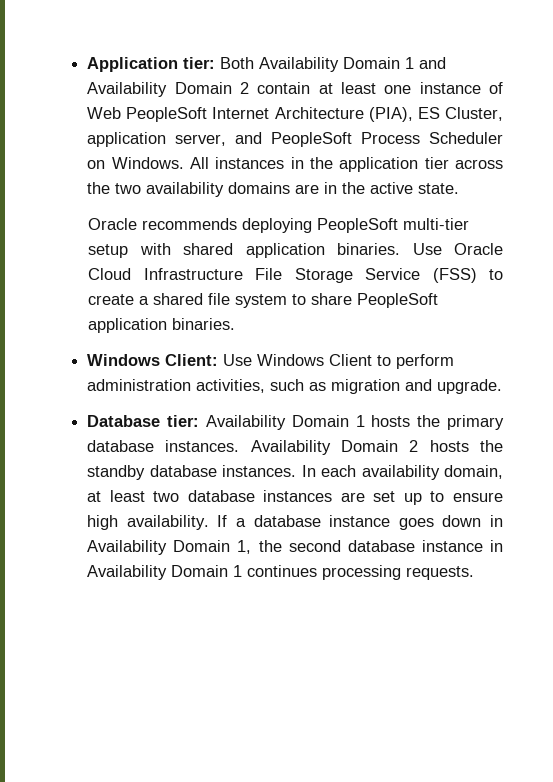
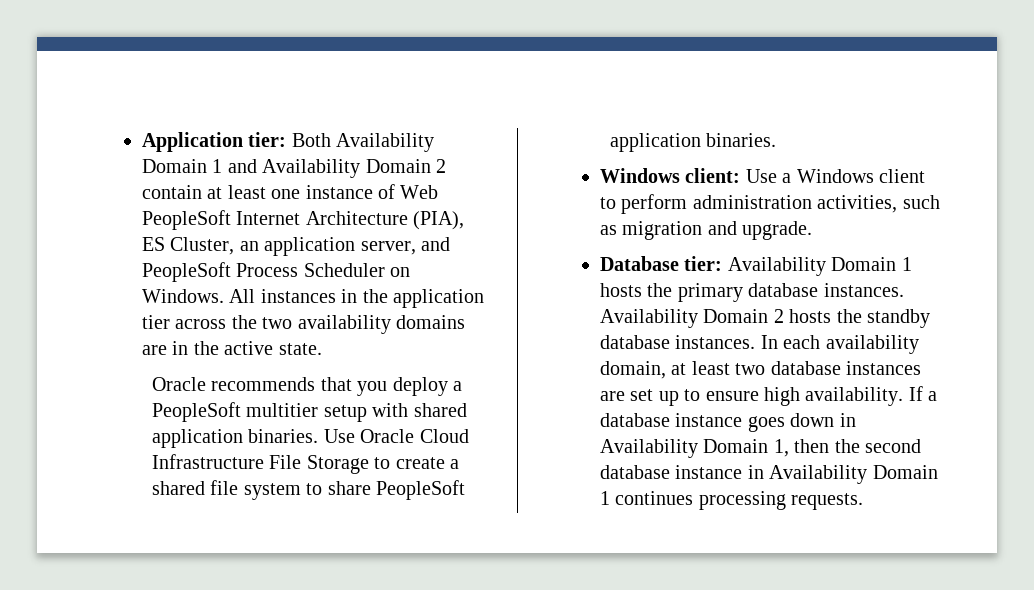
(504, 114) none -> [239,241,259,251] an
[242,218,470,233] deploying PeopleSoft multi-tier -> [320,377,463,396] [152,402,319,422] that you deploy a PeopleSoft multitier
[365,268,477,283] Service (FSS) -> (369, 464) none
[165,354,373,366] Client: Use Windows Client -> [685,168,926,183] client: Use a Windows client
(252, 547) none -> [794,439,830,453] then

